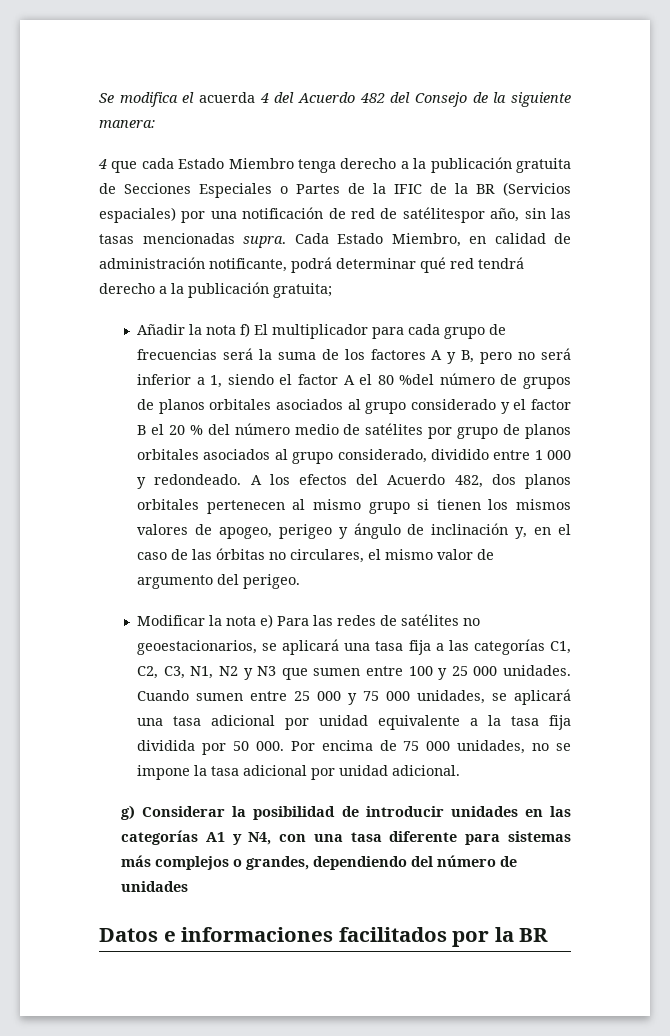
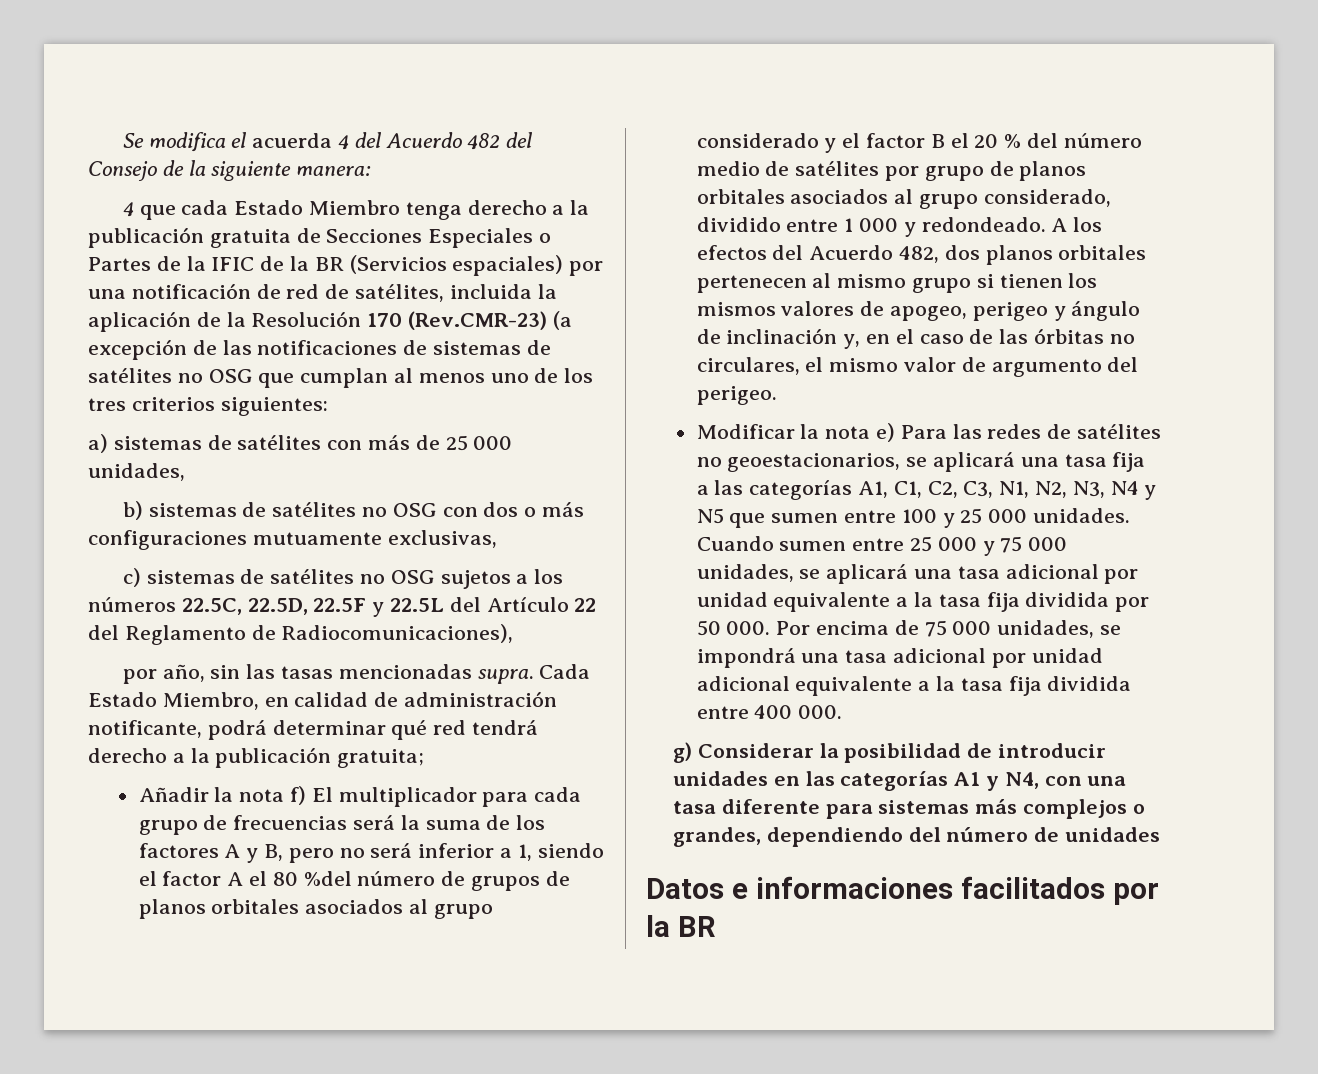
[402,207,485,223] satélitespor -> [355,284,557,302] [88,311,572,332] [88,339,551,360] [88,368,594,388] [88,397,328,416] [88,434,513,453] [88,463,185,481] [122,501,585,520] [88,530,497,550] [122,568,564,589] [88,597,597,617] [88,624,514,645] [122,669,157,684] satélites, incluida la aplicación de la Resolución 170 (Rev.CMR-23) (a excepción de las notificaciones de sistemas de satélites no OSG que cumplan al menos uno de los tres criterios siguientes: // a) sistemas de satélites con más de 25 000 unidades, // b) sistemas de satélites no OSG con dos o más configuraciones mutuamente exclusivas, // c) sistemas de satélites no OSG sujetos a los números 22.5C, 22.5D, 22.5F y 22.5L del Artículo 22 del Reglamento de Radiocomunicaciones), // por
(545, 647) none -> [858,481,889,498] A1,
[218,666,277,680] N2 y N3 -> [1035,481,1157,500] [696,508,724,524] N2, N3, N4 y N5
[532,743,572,751] [137,765,461,780] no se impone la tasa adicional por unidad adicional. -> [1100,625,1122,635] [696,648,1103,668] [696,676,1132,696] [696,705,843,719] se impondrá una tasa adicional por unidad adicional equivalente a la tasa fija dividida entre 400 000.

